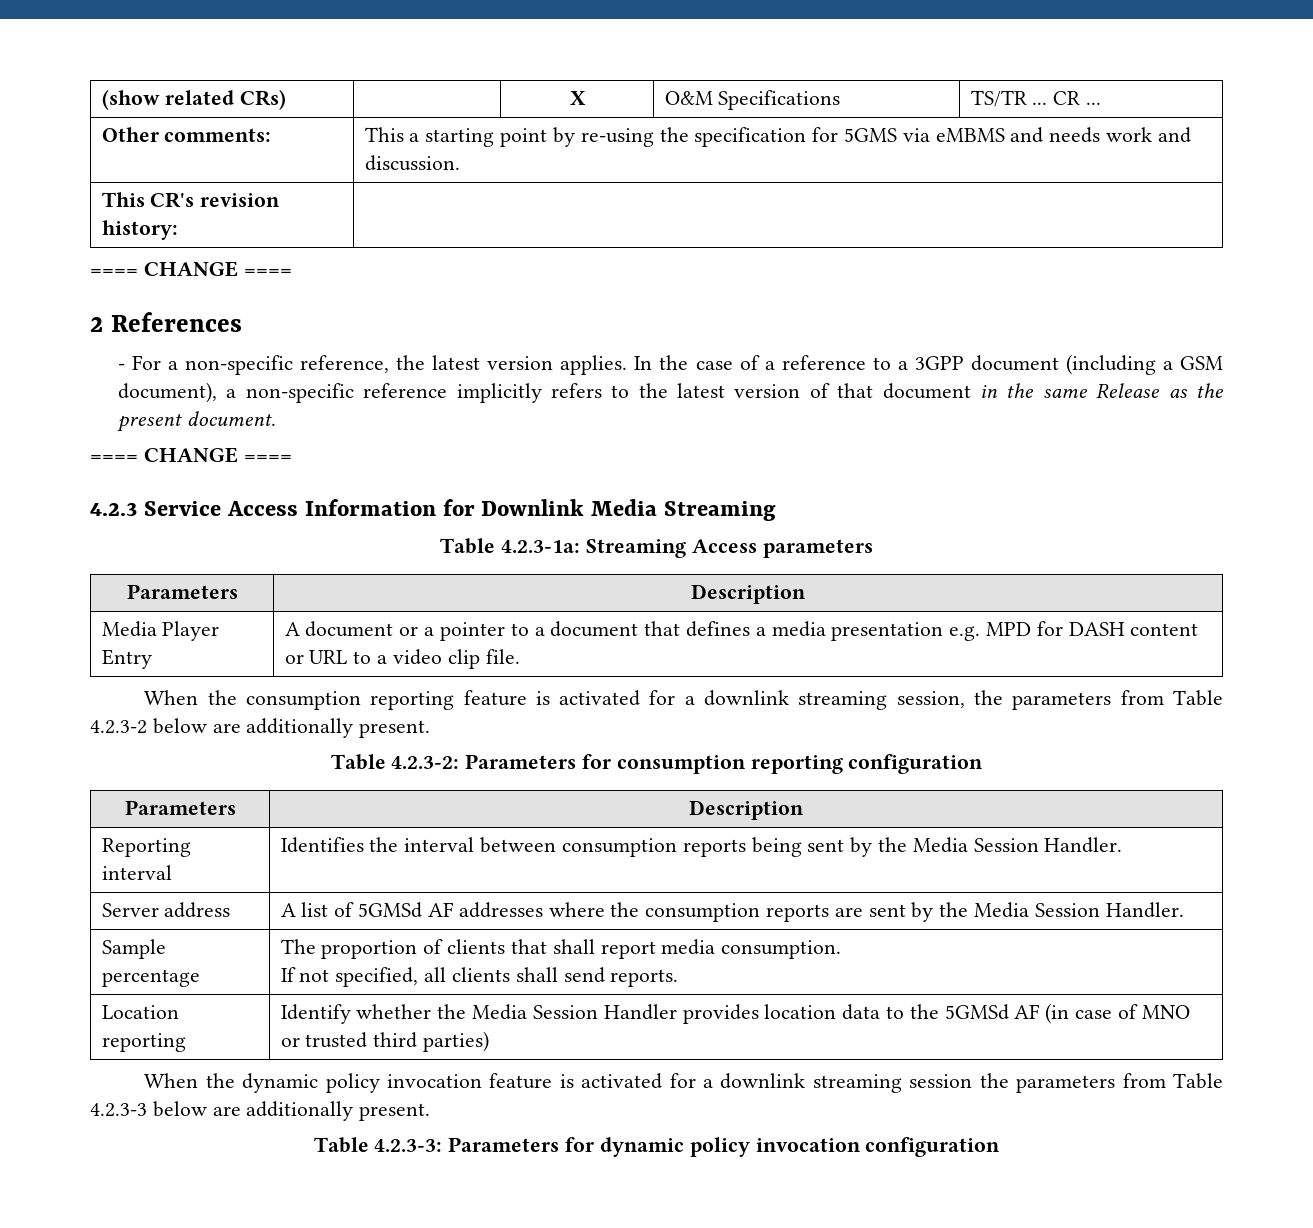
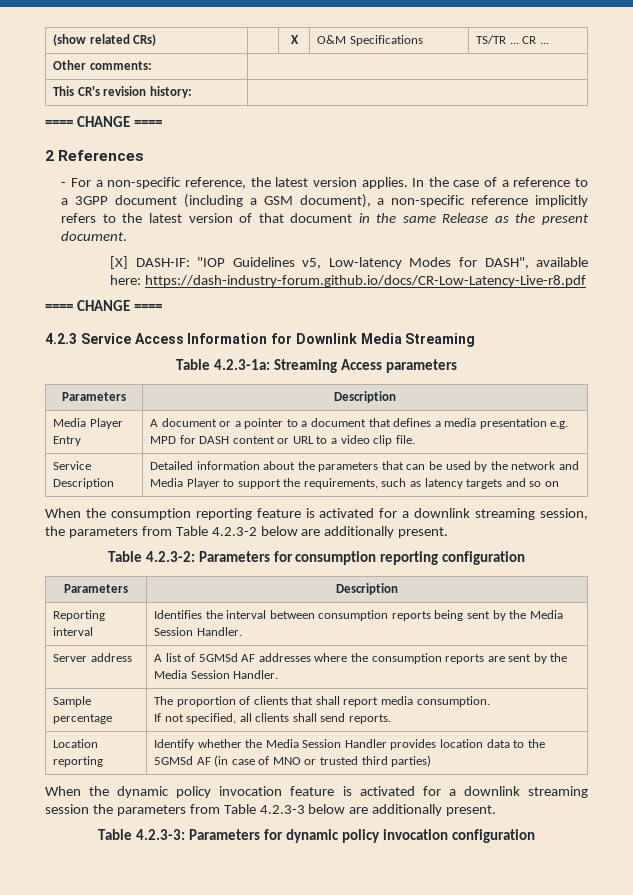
[364,127,1191,147] [364,155,460,171] This a starting point by re-using the specification for 5GMS via eMBMS and needs work and discussion. -> (152, 65) none
(276, 418) none -> [110,256,588,269] [110,275,587,287] // [X] DASH-IF: "IOP Guidelines v5, Low-latency Modes for DASH", available here: https://dash-industry-forum.github.io/docs/CR-Low-Latency-Live-r8.pdf
(520, 656) none -> [53,461,92,470] [53,478,115,489] [150,461,579,472] [150,478,559,489] // Service Description | Detailed information about the parameters that can be used by the network and Media Player to support the requirements, such as latency targets and so on

